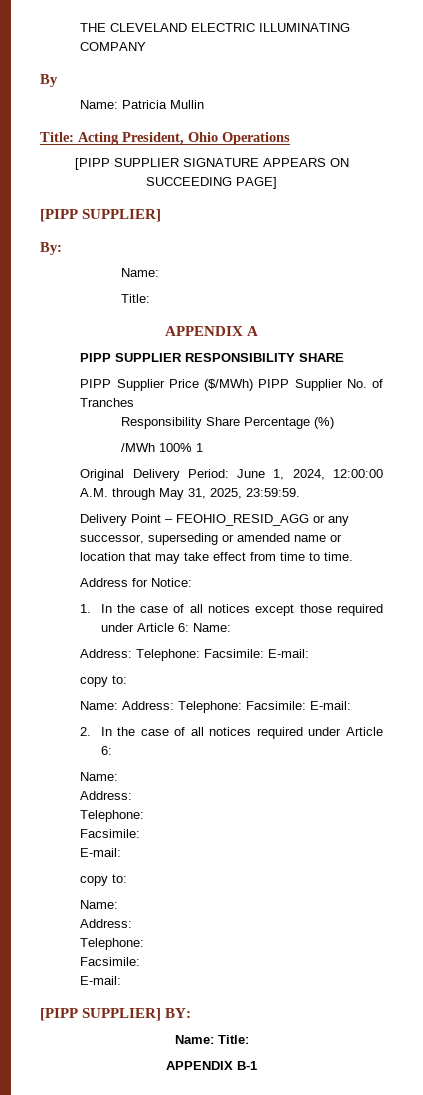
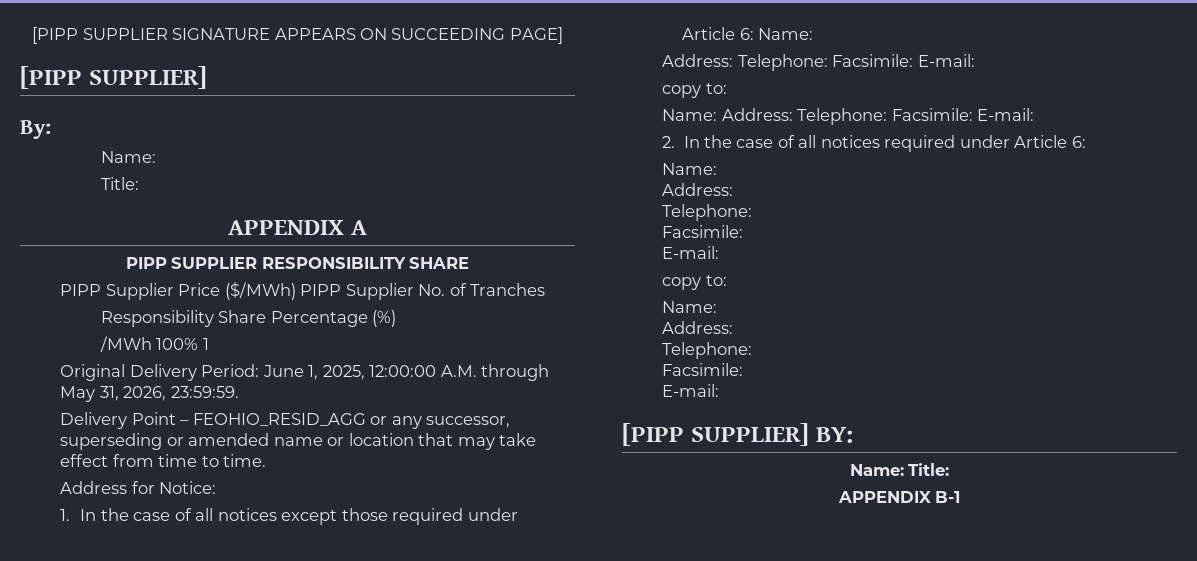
[80,23,351,32] [80,42,147,51] [40,74,58,87] [80,100,205,109] [40,132,290,145] THE CLEVELAND ELECTRIC ILLUMINATING COMPANY // By // Name: Patricia Mullin // Title: Acting President, Ohio Operations // -> (32, 35) none
[292,469,325,480] 2024, -> [322,365,365,380] 2025,
[210,488,243,499] 2025, -> [123,386,167,401] 2026,

